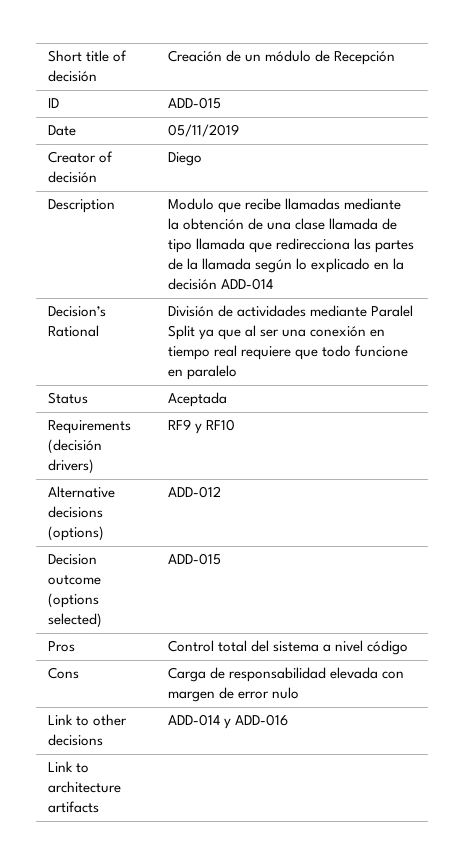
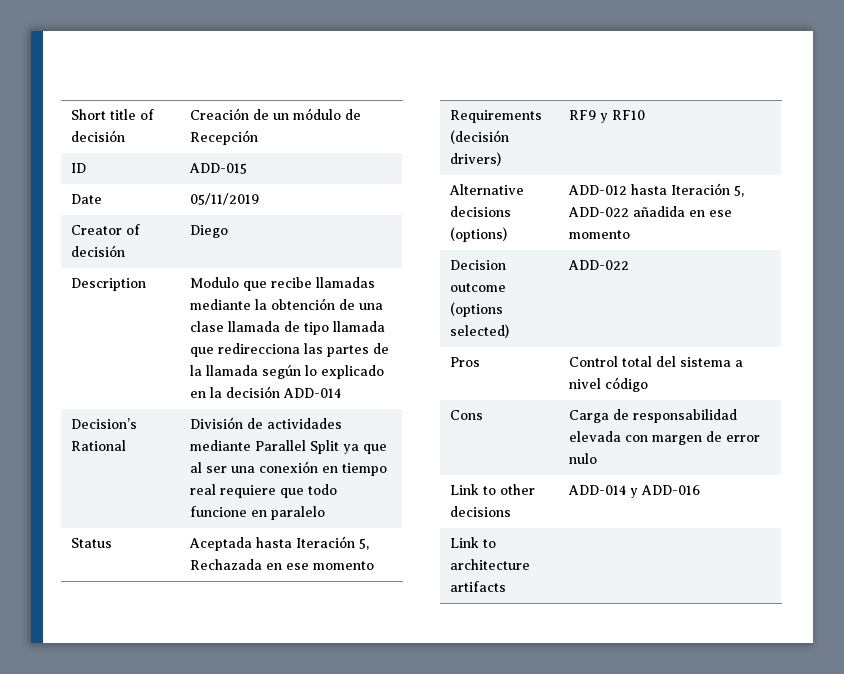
[371,305,414,317] Paralel -> [255,440,307,451] Parallel
(227, 399) none -> [256,536,370,550] [190,559,375,570] hasta Iteración 5, Rechazada en ese momento
(221, 492) none -> [631,183,745,197] [568,206,733,217] [569,230,631,239] hasta Iteración 5, ADD-022 añadida en ese momento
[167,553,221,565] ADD-015 -> [568,260,630,270] ADD-022

